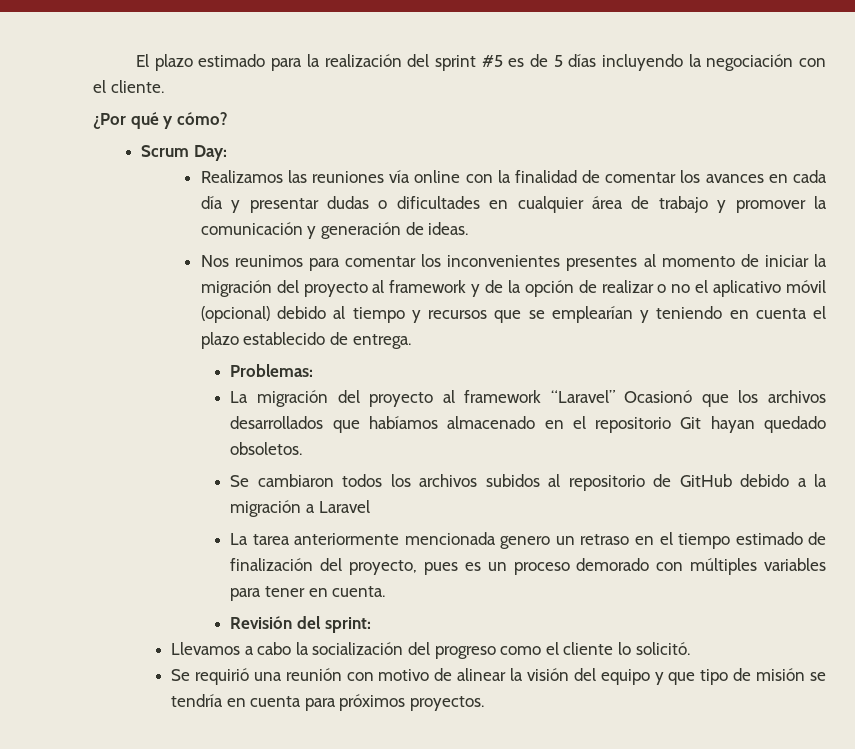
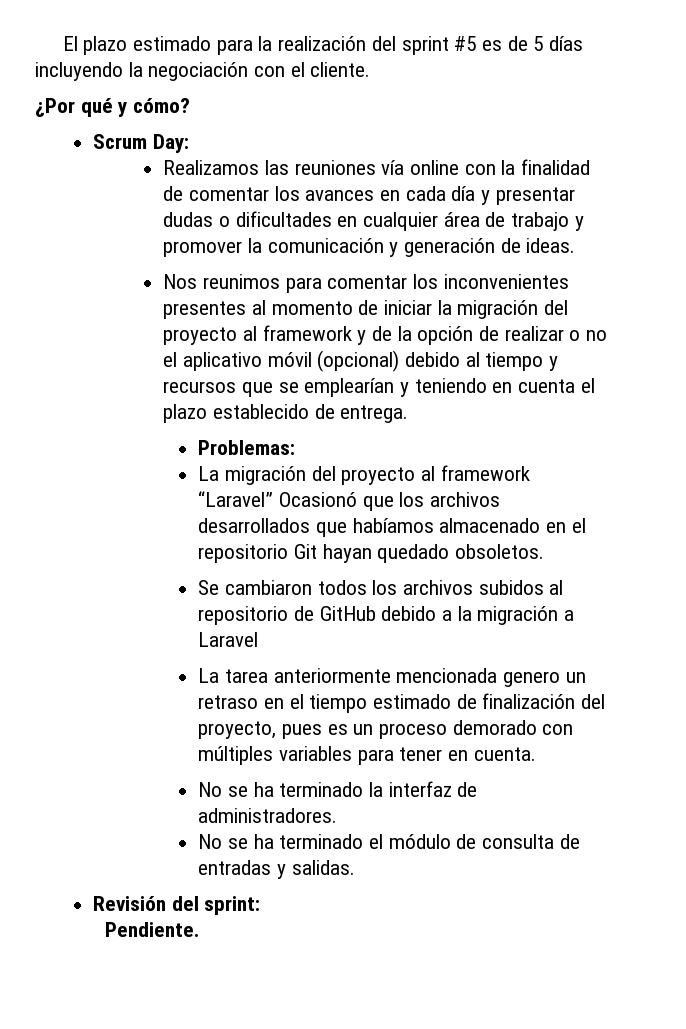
[230,616,371,633] [171,642,690,659] [171,668,826,685] [171,694,485,711] Revisión del sprint: // Llevamos a cabo la socialización del progreso como el cliente lo solicitó. // Se requirió una reunión con motivo de alinear la visión del equipo y que tipo de misión se tendría en cuenta para próximos proyectos. -> [198,781,478,797] [198,808,338,823] [198,834,580,849] [198,860,355,879] [93,896,261,915] [105,922,200,937] No se ha terminado la interfaz de administradores. // No se ha terminado el módulo de consulta de entradas y salidas. // Revisión del sprint: // Pendiente.

